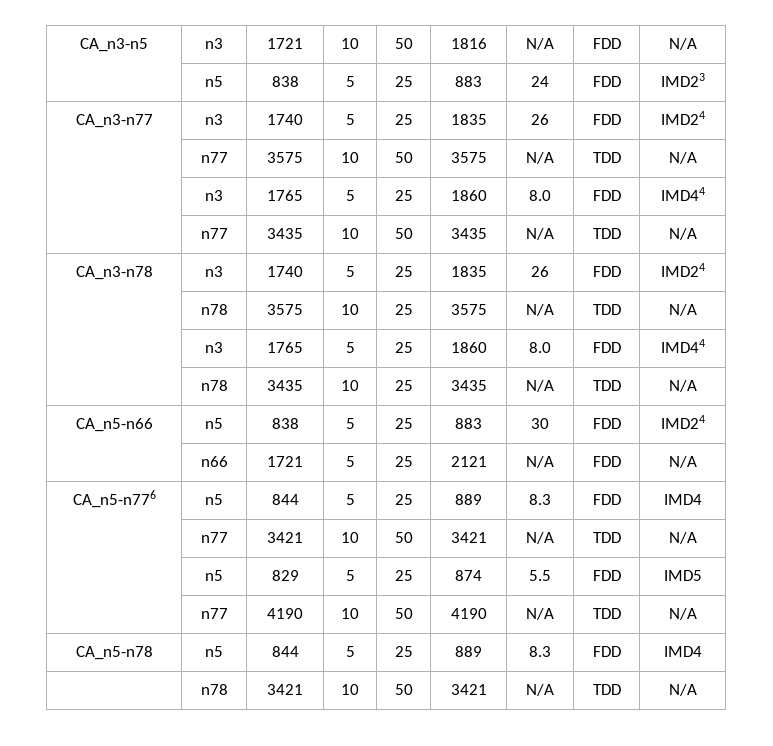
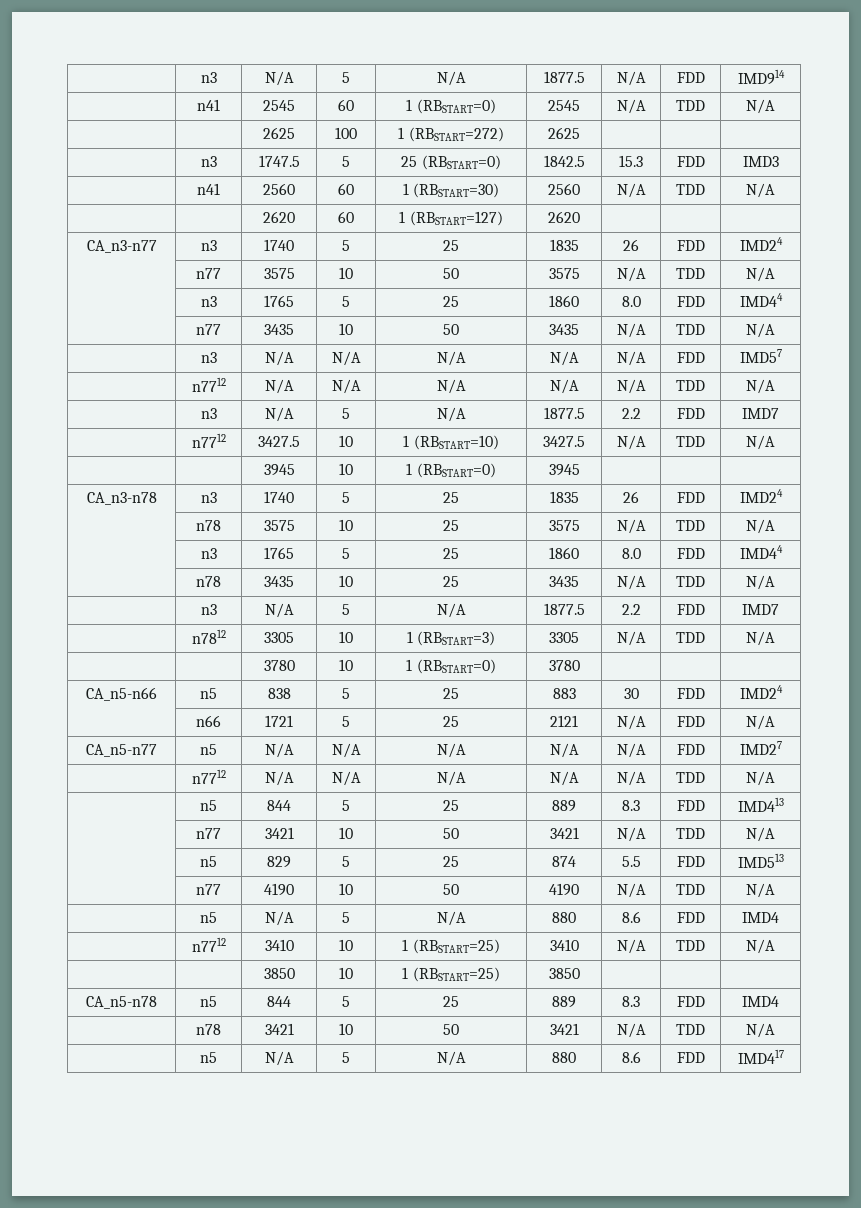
[80,38,148,52] [205,38,223,49] [267,38,303,49] [341,38,359,49] [394,38,413,49] [450,38,487,49] [526,38,554,50] [592,38,621,49] [668,38,697,50] [205,76,223,87] [271,76,299,87] [345,76,355,87] [394,76,413,87] [455,76,482,87] [531,76,549,87] [592,76,621,87] [660,73,705,87] CA_n3-n5 | n3 | 1721 | 10 | 50 | 1816 | N/A | FDD | N/A // | n5 | 838 | 5 | 25 | 883 | 24 | FDD | IMD23 -> [200,72,217,83] [264,71,294,86] [342,72,350,83] [436,71,466,86] [543,71,585,83] [616,71,646,86] [676,72,705,83] [737,69,785,85] [197,99,220,111] [263,100,295,111] [338,99,354,111] [406,99,496,114] [548,100,580,111] [616,99,646,114] [676,100,705,111] [746,99,775,114] [263,127,295,139] [335,127,357,139] [398,127,504,142] [548,127,580,139] [200,156,217,167] [258,155,300,167] [342,156,350,167] [401,155,501,170] [543,155,585,167] [619,155,643,167] [676,156,705,167] [742,156,779,167] [197,183,220,195] [263,183,295,195] [338,183,354,195] [402,183,500,198] [548,183,580,195] [616,183,646,198] [676,184,705,195] [746,183,775,198] [263,211,295,223] [338,211,354,223] [399,211,503,226] [548,211,580,223] | n3 | N/A | 5 | N/A | 1877.5 | N/A | FDD | IMD914 // | n41 | 2545 | 60 | 1 (RBSTART=0) | 2545 | N/A | TDD | N/A // | | 2625 | 100 | 1 (RBSTART=272) | 2625 | | | // | n3 | 1747.5 | 5 | 25 (RBSTART=0) | 1842.5 | 15.3 | FDD | IMD3 // | n41 | 2560 | 60 | 1 (RBSTART=30) | 2560 | N/A | TDD | N/A // | | 2620 | 60 | 1 (RBSTART=127) | 2620 | | |
(697, 234) none -> [200,352,217,363] [264,351,294,366] [331,351,361,366] [436,351,466,366] [549,351,579,366] [616,351,646,366] [676,352,705,363] [739,349,782,363] [191,377,226,392] [264,379,294,394] [331,379,361,394] [436,379,466,394] [549,379,579,394] [616,379,646,394] [676,380,705,391] [746,379,775,394] [200,408,217,419] [264,407,294,422] [342,408,350,419] [436,407,466,422] [543,407,585,419] [621,408,641,419] [676,408,705,419] [742,408,779,419] [191,433,226,448] [258,436,300,447] [339,435,353,447] [403,435,499,450] [543,436,585,447] [616,435,646,450] [676,436,705,447] [746,435,775,450] [263,464,295,476] [339,463,353,475] [406,463,496,478] [548,464,580,476] // | n3 | N/A | N/A | N/A | N/A | N/A | FDD | IMD57 // | n7712 | N/A | N/A | N/A | N/A | N/A | TDD | N/A // | n3 | N/A | 5 | N/A | 1877.5 | 2.2 | FDD | IMD7 // | n7712 | 3427.5 | 10 | 1 (RBSTART=10) | 3427.5 | N/A | TDD | N/A // | | 3945 | 10 | 1 (RBSTART=0) | 3945 | | |
(697, 386) none -> [200,604,217,615] [264,603,294,618] [342,604,350,615] [436,603,466,618] [543,603,585,615] [621,604,641,615] [676,604,705,615] [742,604,779,615] [191,629,226,644] [264,632,294,643] [339,631,353,643] [406,631,496,646] [549,632,579,643] [616,631,646,646] [676,632,705,643] [746,631,775,646] [263,660,295,671] [339,659,353,671] [406,659,496,674] [548,660,580,671] // | n3 | N/A | 5 | N/A | 1877.5 | 2.2 | FDD | IMD7 // | n7812 | 3305 | 10 | 1 (RBSTART=3) | 3305 | N/A | TDD | N/A // | | 3780 | 10 | 1 (RBSTART=0) | 3780 | | |
[72,490,156,508] [205,494,223,505] [271,494,299,505] [345,494,355,505] [394,494,413,505] [455,494,482,505] [529,494,551,505] [592,494,621,505] [663,494,702,505] CA_n5-n776 | n5 | 844 | 5 | 25 | 889 | 8.3 | FDD | IMD4 -> [86,744,157,757] [200,744,217,755] [264,743,294,758] [331,743,361,758] [436,743,466,758] [549,743,579,758] [616,743,646,758] [676,744,705,755] [739,741,782,755] [191,769,226,784] [264,771,294,786] [331,771,361,786] [436,771,466,786] [549,771,579,786] [616,771,646,786] [676,772,705,783] [746,771,775,786] [200,800,217,811] [267,800,291,811] [342,800,350,811] [443,800,459,811] [552,800,576,812] [622,800,640,811] [676,800,705,811] [737,797,784,812] CA_n5-n77 | n5 | N/A | N/A | N/A | N/A | N/A | FDD | IMD27 // | n7712 | N/A | N/A | N/A | N/A | N/A | TDD | N/A // | n5 | 844 | 5 | 25 | 889 | 8.3 | FDD | IMD413
[663,570,702,581] IMD5 -> [737,853,784,868] IMD513
(697, 614) none -> [200,912,217,923] [264,911,294,926] [342,912,350,923] [436,911,466,926] [552,912,576,923] [621,911,641,923] [676,912,705,923] [742,912,779,923] [191,937,226,952] [264,939,294,951] [339,939,353,951] [402,939,500,954] [549,939,579,951] [616,939,646,954] [676,940,705,951] [746,939,775,954] [263,968,295,979] [339,967,353,979] [402,967,500,982] [548,968,580,979] // | n5 | N/A | 5 | N/A | 880 | 8.6 | FDD | IMD4 // | n7712 | 3410 | 10 | 1 (RBSTART=25) | 3410 | N/A | TDD | N/A // | | 3850 | 10 | 1 (RBSTART=25) | 3850 | | |
(697, 690) none -> [200,1052,217,1063] [264,1051,294,1066] [342,1052,350,1063] [436,1051,466,1066] [552,1052,576,1063] [621,1051,641,1063] [676,1052,705,1063] [737,1049,784,1064] // | n5 | N/A | 5 | N/A | 880 | 8.6 | FDD | IMD417

